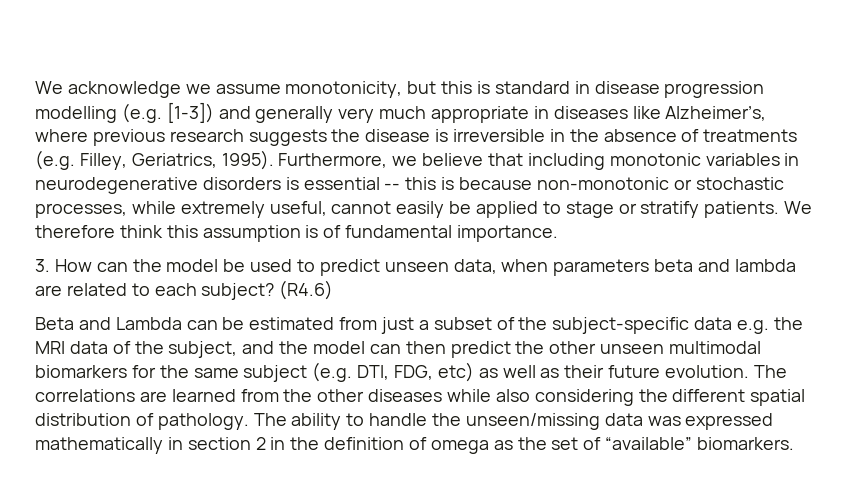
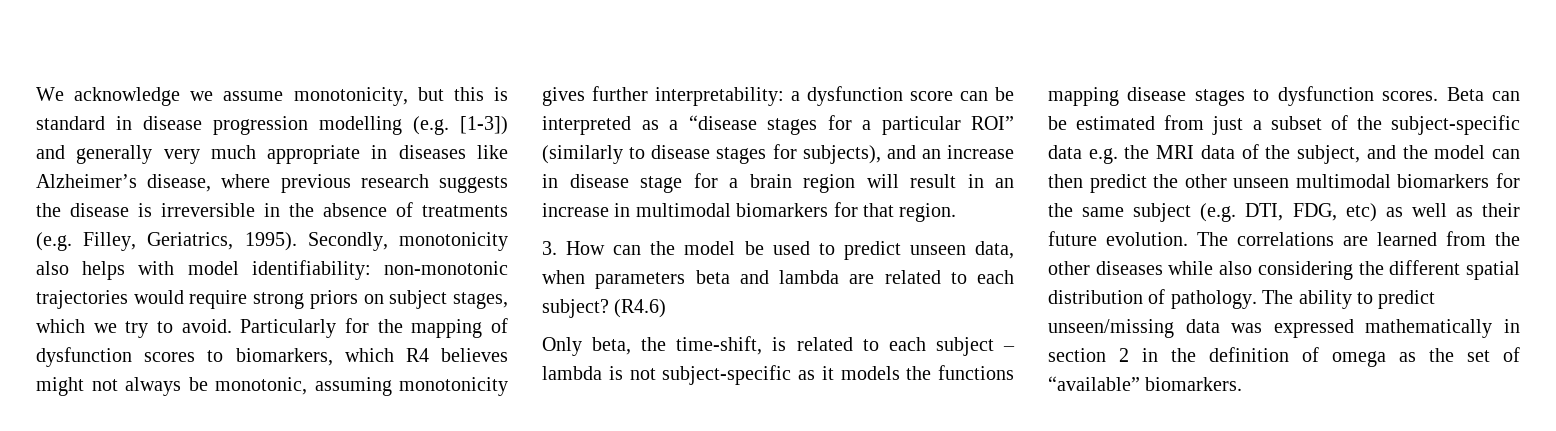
[665,106,767,121] Alzheimer’s, -> [36,174,212,192] Alzheimer’s disease,
[278,153,800,170] [35,177,784,194] [35,201,813,218] [35,225,559,242] Furthermore, we believe that including monotonic variables in neurodegenerative disorders is essential -- this is because non-monotonic or stochastic processes, while extremely useful, cannot easily be applied to stage or stratify patients. We therefore think this assumption is of fundamental importance. -> [307,232,508,251] [36,260,508,280] [36,290,509,309] [36,318,508,338] [36,347,509,367] [36,377,508,396] [542,86,1014,106] [542,115,1014,135] [542,144,1014,164] [542,173,1014,193] [542,202,957,222] Secondly, monotonicity also helps with model identifiability: non-monotonic trajectories would require strong priors on subject stages, which we try to avoid. Particularly for the mapping of dysfunction scores to biomarkers, which R4 believes might not always be monotonic, assuming monotonicity gives further interpretability: a dysfunction score can be interpreted as a “disease stages for a particular ROI” (similarly to disease stages for subjects), and an increase in disease stage for a brain region will result in an increase in multimodal biomarkers for that region.
[35,317,182,330] Beta and Lambda -> [542,336,1015,356] [542,365,1014,385] [1048,86,1484,106] Only beta, the time-shift, is related to each subject – lambda is not subject-specific as it models the functions mapping disease stages to dysfunction scores. Beta
[369,413,462,426] handle the -> [1378,290,1436,309] predict

